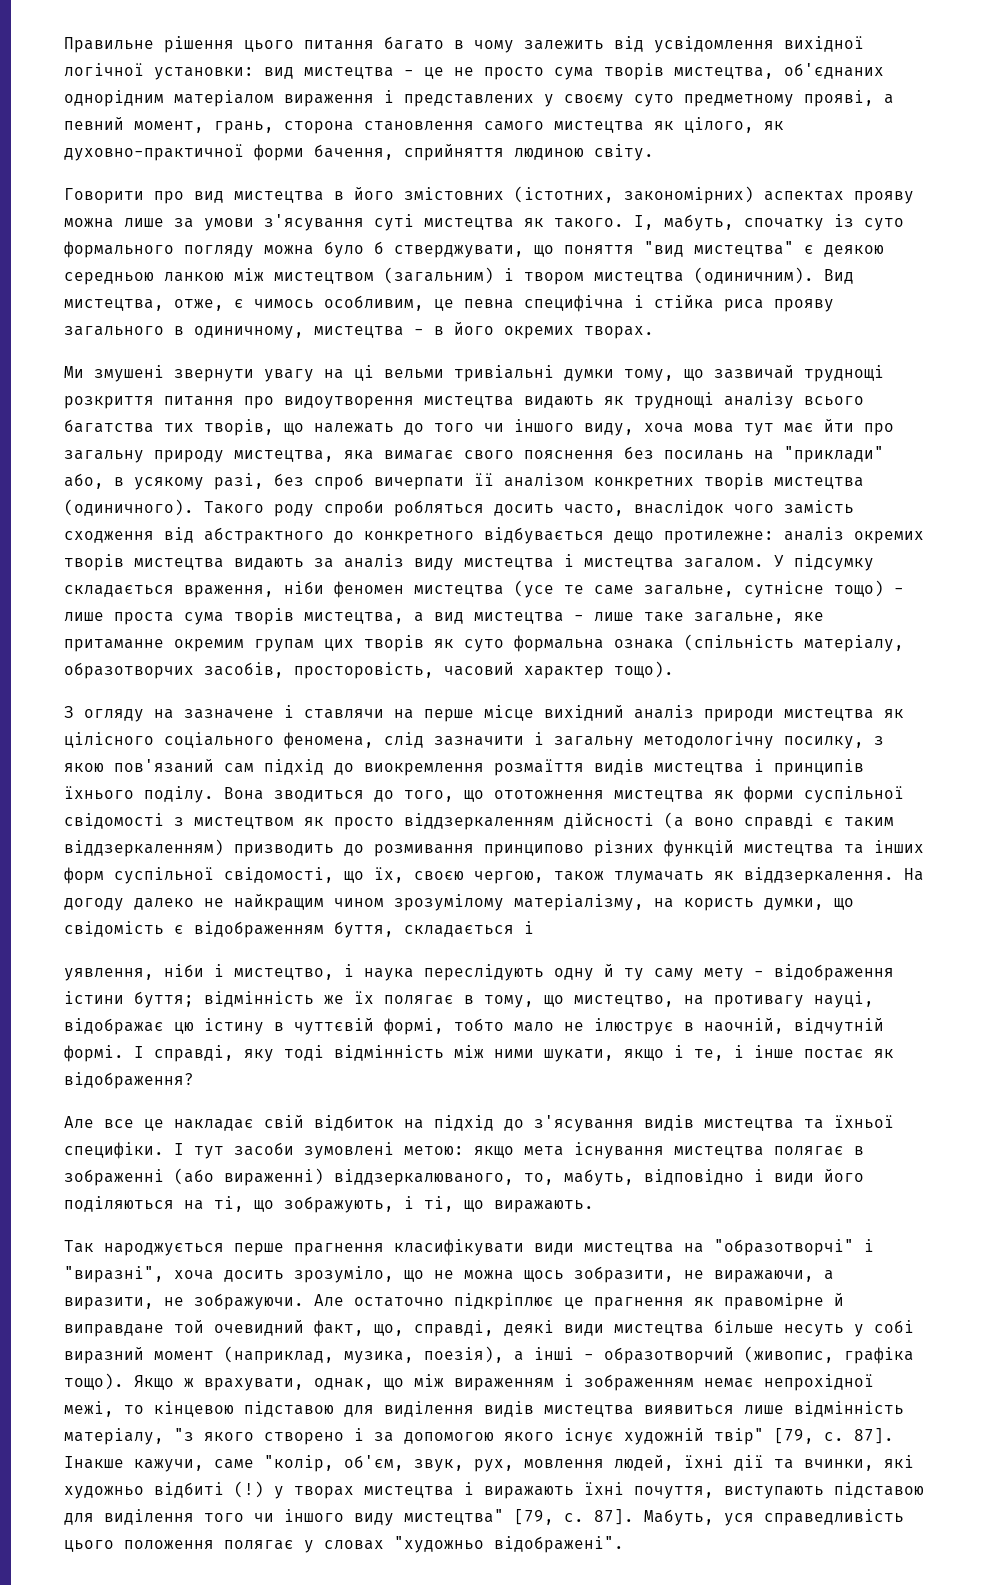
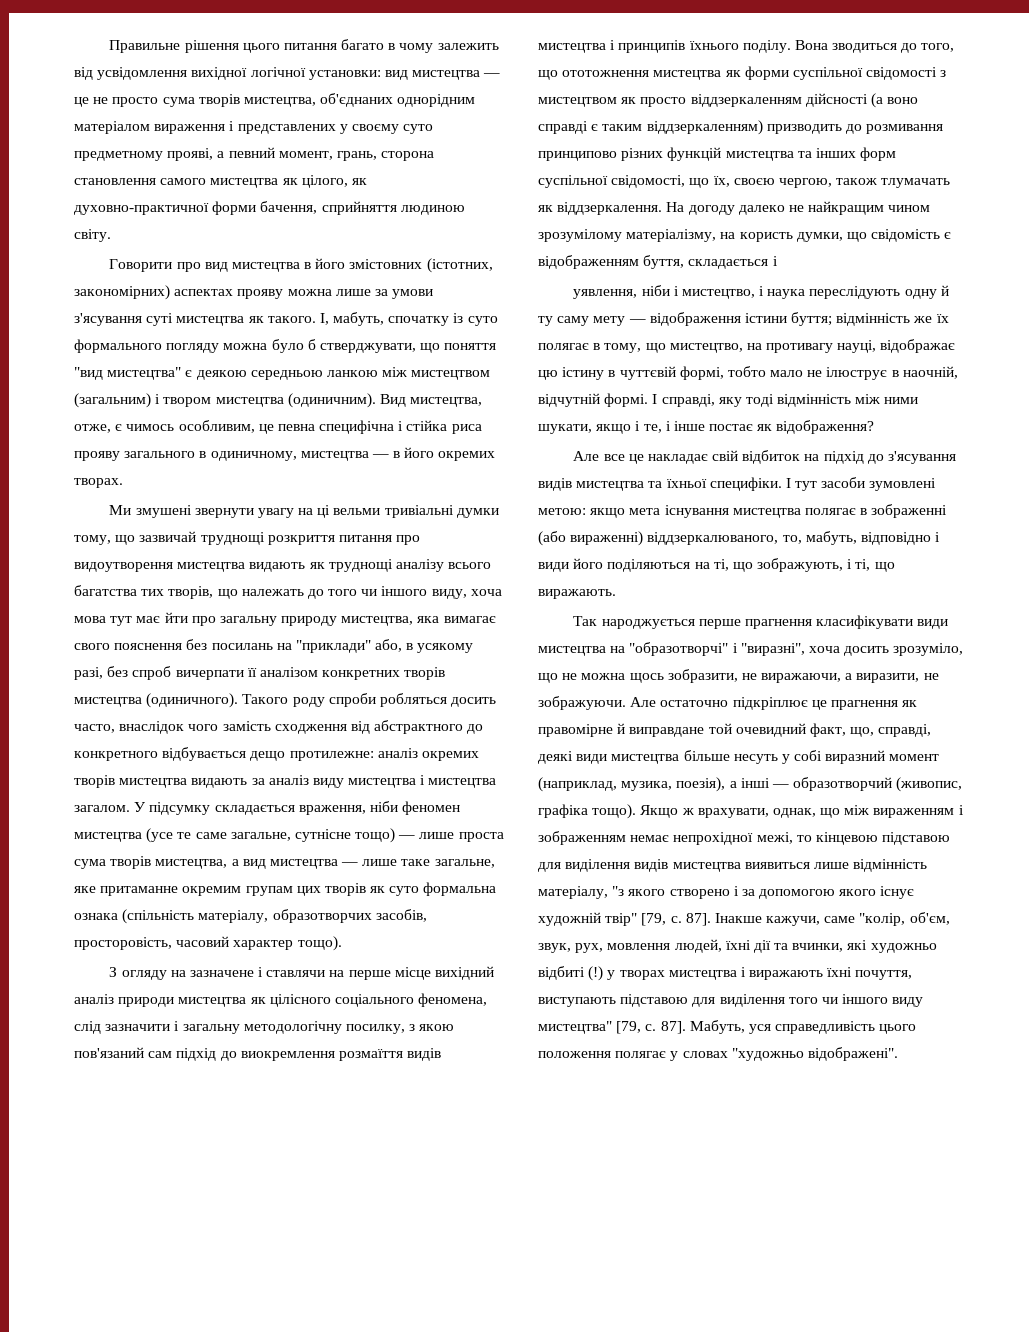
[404,70,414,76] - -> [483,73,501,77] —
[414,329,424,335] - -> [371,454,389,458] —
[894,588,904,594] - -> [398,835,416,839] —
[574,615,584,621] - -> [341,862,359,866] —
[754,971,764,977] - -> [628,319,646,323] —
[584,1354,594,1360] - -> [771,784,789,788] —

